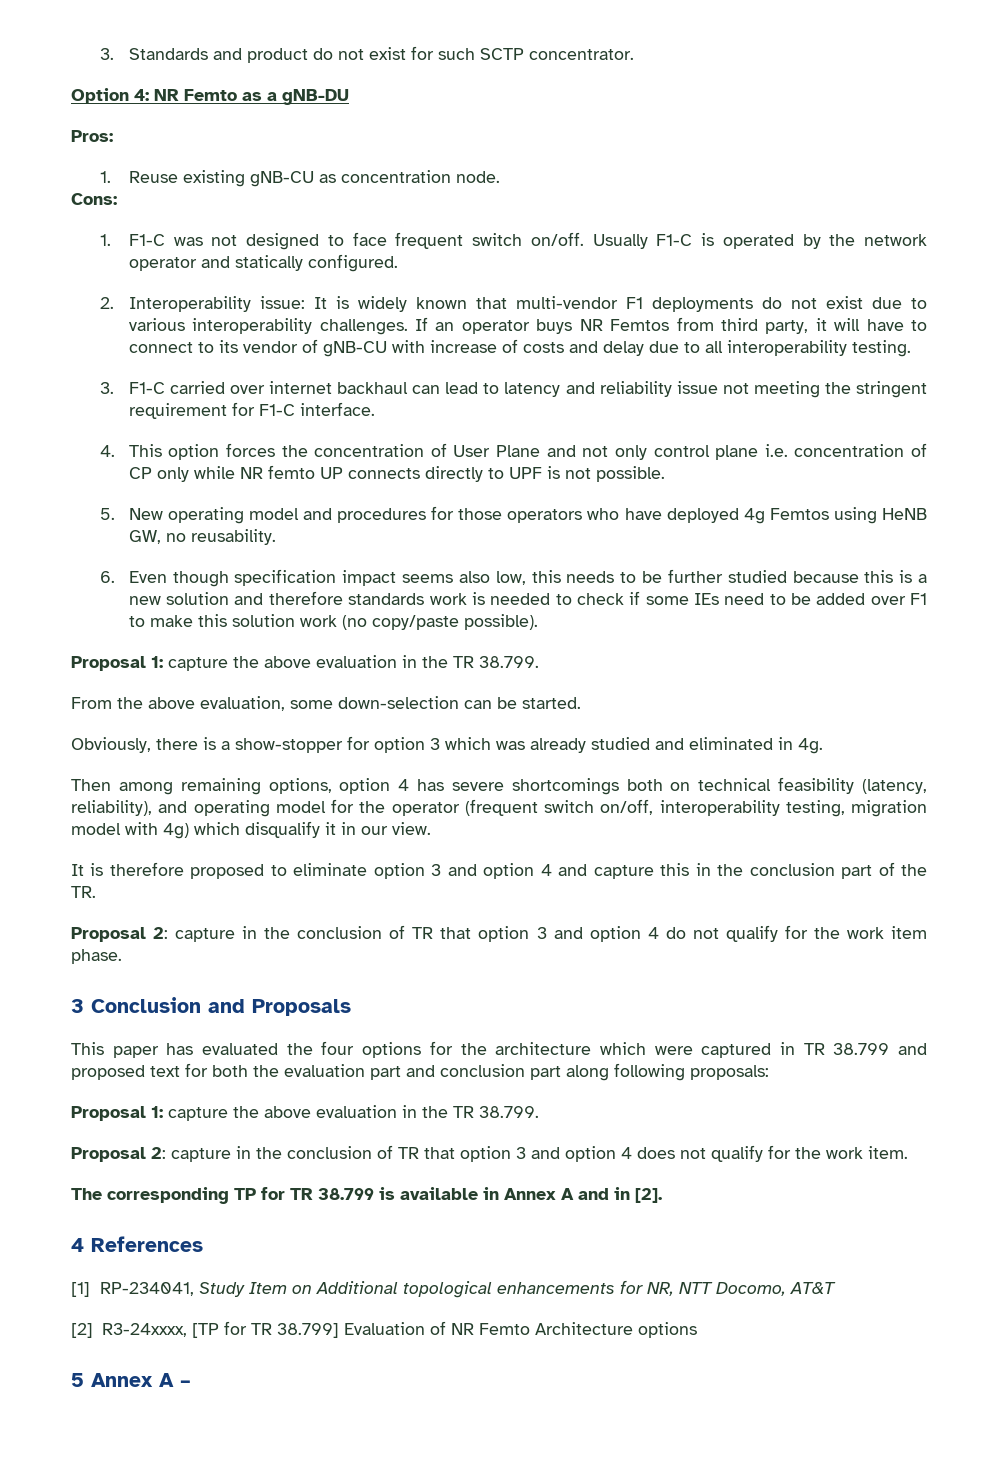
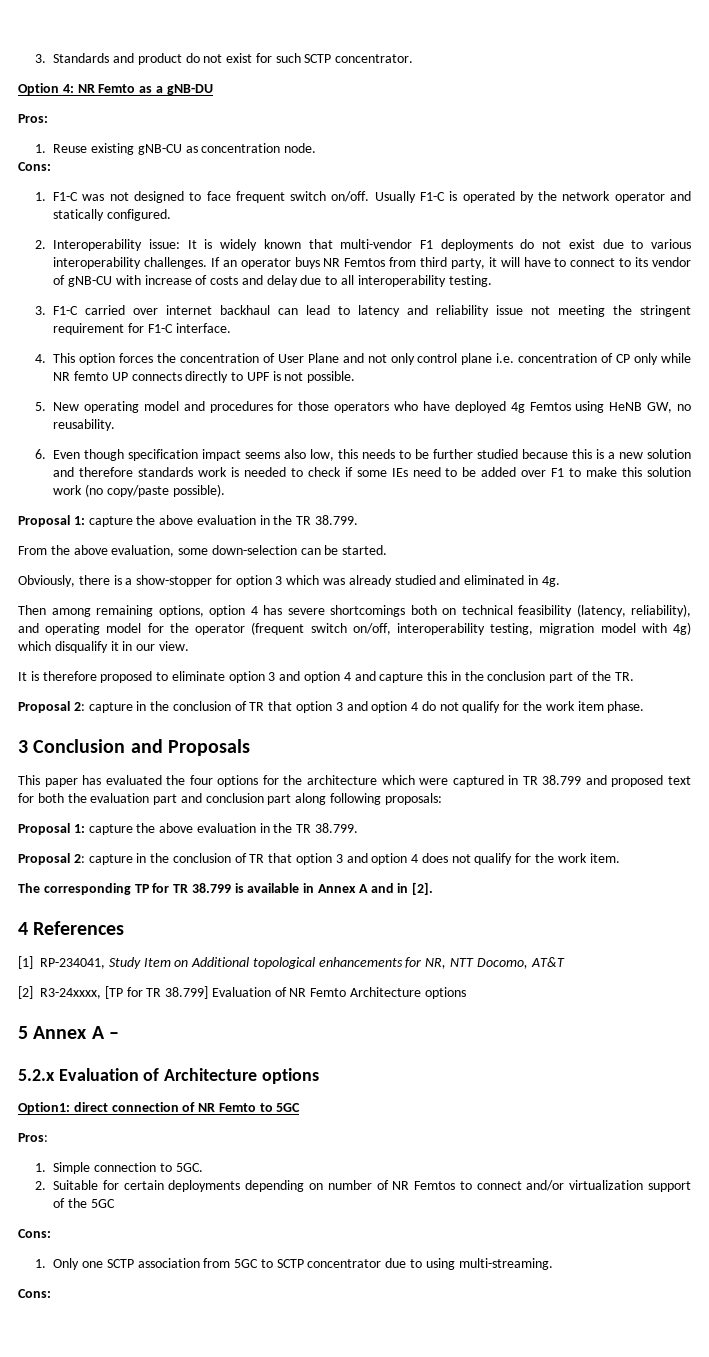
(191, 1383) none -> [18,1068,319,1084] [18,1102,301,1114] [18,1133,48,1142] [35,1162,203,1174] [35,1180,691,1192] [53,1198,115,1208] [18,1229,51,1238] [35,1258,553,1270] [18,1289,51,1298] // 5.2.x Evaluation of Architecture options // Option1: direct connection of NR Femto to 5GC // Pros: // 1. Simple connection to 5GC. // 2. Suitable for certain deployments depending on number of NR Femtos to connect and/or virtualization support of the 5GC // Cons: // 1. Only one SCTP association from 5GC to SCTP concentrator due to using multi-streaming. // Cons:

